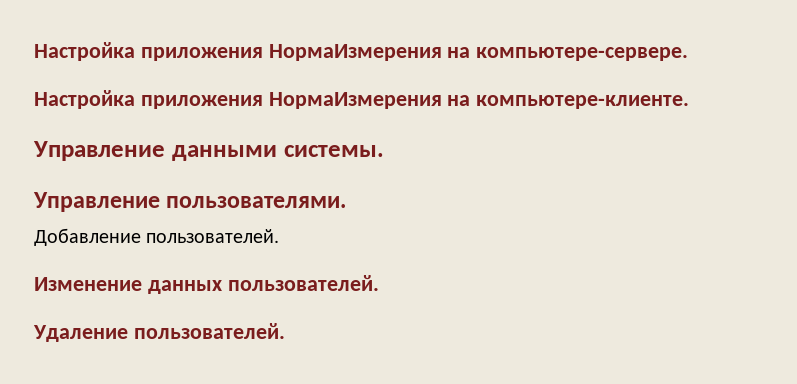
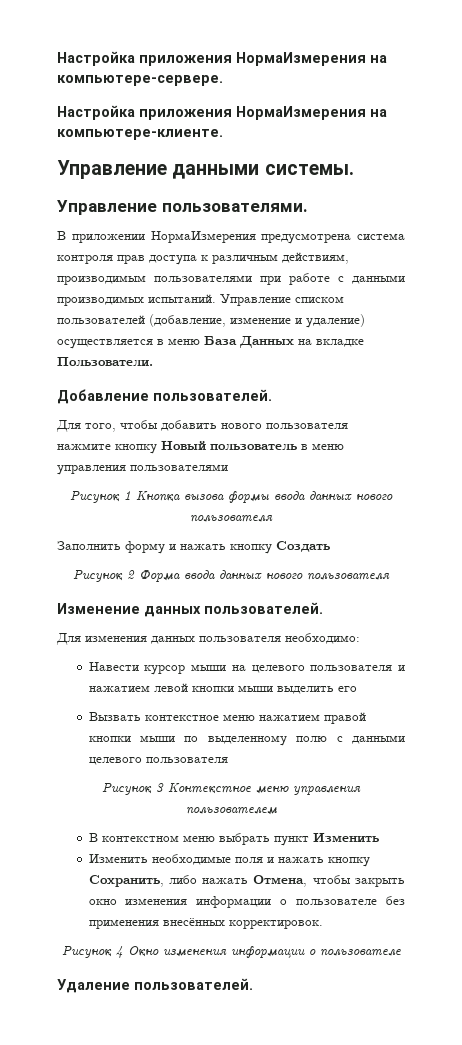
[34,228,280,246] [34,275,379,294] Добавление пользователей. // Изменение данных пользователей. -> [57,231,405,244] [57,252,349,265] [57,273,405,285] [57,294,344,306] [57,314,365,328] [57,336,364,349] [57,357,153,366] [57,389,272,404] [56,420,348,432] [57,440,344,454] [57,464,228,475] [70,491,393,503] [190,515,273,522] [57,541,330,554] [73,570,390,582] [57,602,323,617] [56,633,360,645] [88,662,406,675] [88,683,357,694] [88,712,366,724] [88,735,405,746] [88,757,228,765] [102,783,361,795] [185,807,277,815] [88,832,379,846] [88,854,370,867] [88,875,406,887] [88,896,405,908] [88,918,323,929] [61,946,401,958] В приложении НормаИзмерения предусмотрена система контроля прав доступа к различным действиям, производимым пользователями при работе с данными производимых испытаний. Управление списком пользователей (добавление, изменение и удаление) осуществляется в меню База Данных на вкладке Пользователи. // Добавление пользователей. // Для того, чтобы добавить нового пользователя нажмите кнопку Новый пользователь в меню управления пользователями // Рисунок 1 Кнопка вызова формы ввода данных нового пользователя // Заполнить форму и нажать кнопку Создать // Рисунок 2 Форма ввода данных нового пользователя // Изменение данных пользователей. // Для изменения данных пользователя необходимо: // Навести курсор мыши на целевого пользователя и нажатием левой кнопки мыши выделить его // Вызвать контекстное меню нажатием правой кнопки мыши по выделенному полю с данными целевого пользователя // Рисунок 3 Контекстное меню управления пользователем // В контекстном меню выбрать пункт Изменить // Изменить необходимые поля и нажать кнопку Сохранить, либо нажать Отмена, чтобы закрыть окно изменения информации о пользователе без применения внесённых корректировок. // Рисунок 4 Окно изменения информации о пользователе

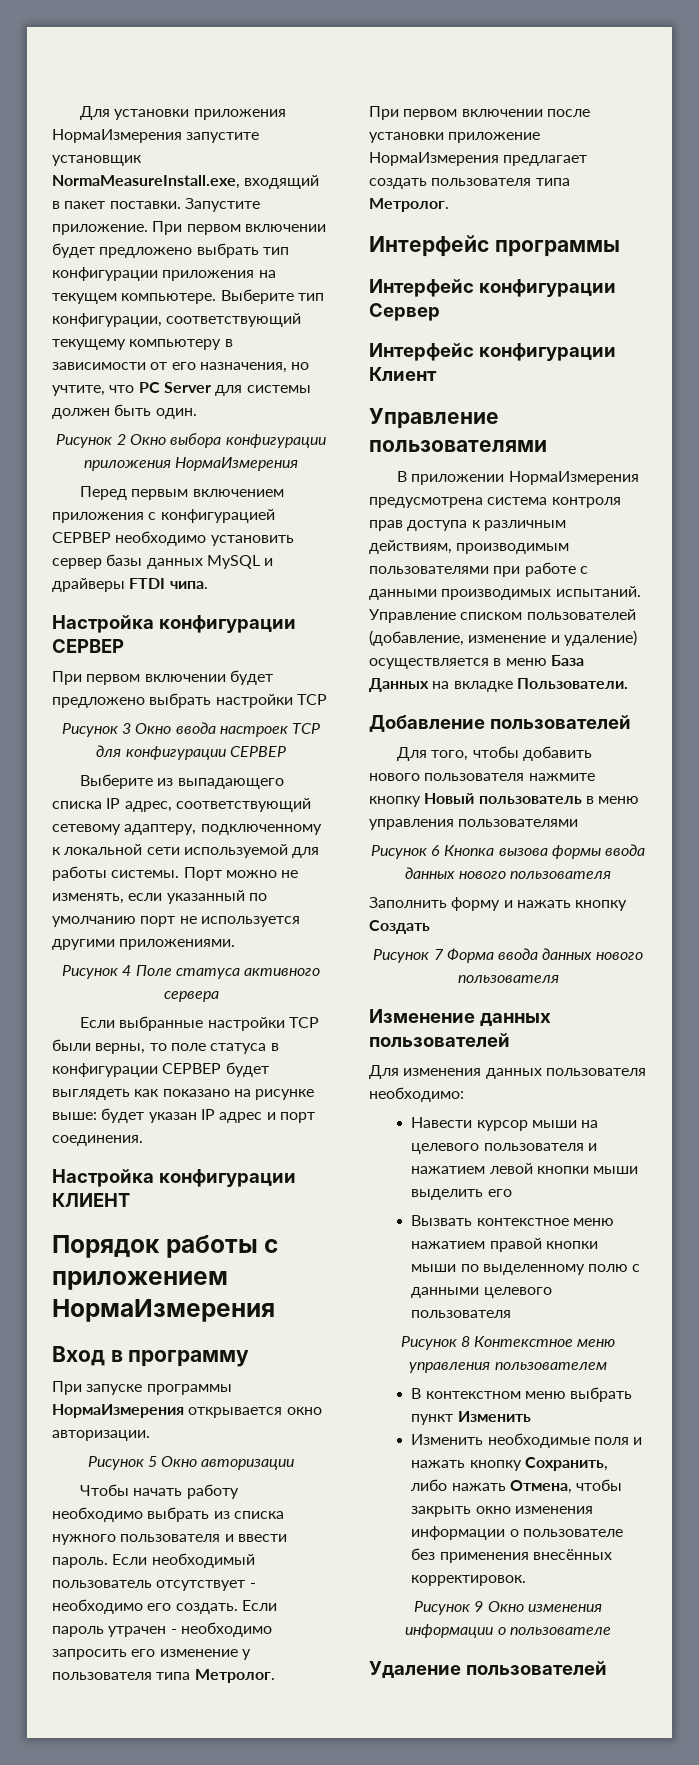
[57,51,387,66] [57,75,223,86] [57,105,387,120] [57,129,223,140] [57,160,354,179] [57,200,308,215] Настройка приложения НормаИзмерения на компьютере-сервере. // Настройка приложения НормаИзмерения на компьютере-клиенте. // Управление данными системы. // Управление пользователями. -> [80,106,286,120] [52,129,260,143] [52,155,142,166] [52,175,320,189] [52,198,260,212] [52,221,326,235] [52,243,289,258] [52,267,276,281] [52,289,324,304] [52,313,302,327] [52,339,233,350] [52,362,310,373] [52,382,311,396] [52,404,197,419] [56,433,326,448] [83,457,299,471] [80,486,284,500] [52,509,275,523] [52,531,294,546] [52,554,274,569] [52,578,208,592] [52,615,296,633] [52,639,124,653] [52,670,273,685] [52,693,327,708] [61,722,321,737] [96,745,286,760] [80,774,284,789] [52,798,311,812] [52,824,322,835] [52,844,320,858] [52,866,299,881] [52,890,267,904] [52,916,300,927] [52,939,236,950] [61,965,321,979] [163,991,219,1002] [80,1016,320,1031] [52,1039,279,1054] [52,1062,269,1077] [52,1089,315,1100] [52,1108,315,1123] [52,1135,143,1146] [52,1169,296,1187] [52,1193,130,1207] [52,1235,279,1258] [52,1271,228,1290] [52,1299,275,1322] [52,1346,250,1367] [52,1381,232,1395] [52,1404,322,1418] [52,1430,150,1441] [87,1456,295,1470] [80,1484,239,1499] [52,1507,284,1522] [52,1534,287,1545] [52,1553,255,1568] [52,1580,256,1591] [52,1599,277,1614] [52,1622,272,1637] [52,1649,251,1660] [52,1669,275,1683] [369,106,590,120] [369,132,541,143] [369,152,588,166] [369,178,570,189] [369,198,449,212] [369,235,620,257] [369,279,616,297] [369,303,440,321] [369,343,616,361] [369,367,437,381] [369,408,499,429] [369,440,547,452] Для установки приложения НормаИзмерения запустите установщик NormaMeasureInstall.exe, входящий в пакет поставки. Запустите приложение. При первом включении будет предложено выбрать тип конфигурации приложения на текущем компьютере. Выберите тип конфигурации, соответствующий текущему компьютеру в зависимости от его назначения, но учтите, что PC Server для системы должен быть один. // Рисунок 2 Окно выбора конфигурации приложения НормаИзмерения // Перед первым включением приложения с конфигурацией СЕРВЕР необходимо установить сервер базы данных MySQL и драйверы FTDI чипа. // Настройка конфигурации СЕРВЕР // При первом включении будет предложено выбрать настройки TCP // Рисунок 3 Окно ввода настроек TCP для конфигурации СЕРВЕР // Выберите из выпадающего списка IP адрес, соответствующий сетевому адаптеру, подключенному к локальной сети используемой для работы системы. Порт можно не изменять, если указанный по умолчанию порт не используется другими приложениями. // Рисунок 4 Поле статуса активного сервера // Если выбранные настройки TCP были верны, то поле статуса в конфигурации СЕРВЕР будет выглядеть как показано на рисунке выше: будет указан IP адрес и порт соединения. // Настройка конфигурации КЛИЕНТ // Порядок работы с приложением НормаИзмерения // Вход в программу // При запуске программы НормаИзмерения открывается окно авторизации. // Рисунок 5 Окно авторизации // Чтобы начать работу необходимо выбрать из списка нужного пользователя и ввести пароль. Если необходимый пользователь отсутствует - необходимо его создать. Если пароль утрачен - необходимо запросить его изменение у пользователя типа Метролог. // При первом включении после установки приложение НормаИзмерения предлагает создать пользователя типа Метролог. // Интерфейс программы // Интерфейс конфигурации Сервер // Интерфейс конфигурации Клиент // Управление пользователями
[153,389,272,401] пользователей. -> [489,715,631,729] пользователей
[124,491,131,500] 1 -> [431,845,441,856] 6
[127,570,135,579] 2 -> [433,949,444,960] 7
[204,602,323,614] пользователей. -> [369,1033,510,1047] пользователей
[156,783,164,792] 3 -> [460,1336,470,1347] 8
[115,946,123,958] 4 -> [474,1601,484,1612] 9
[134,978,253,990] пользователей. -> [465,1661,607,1675] пользователей

